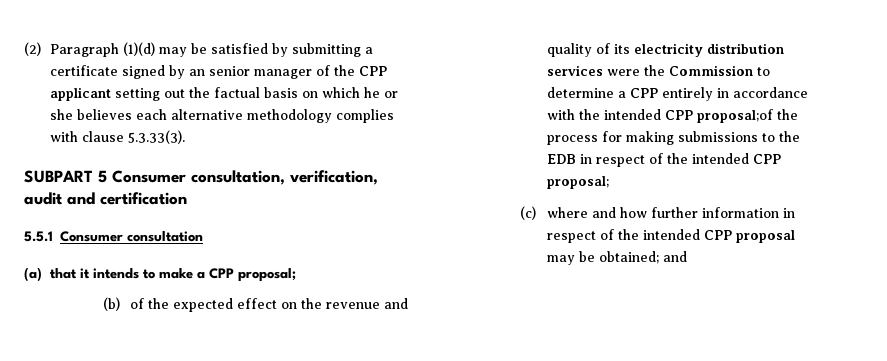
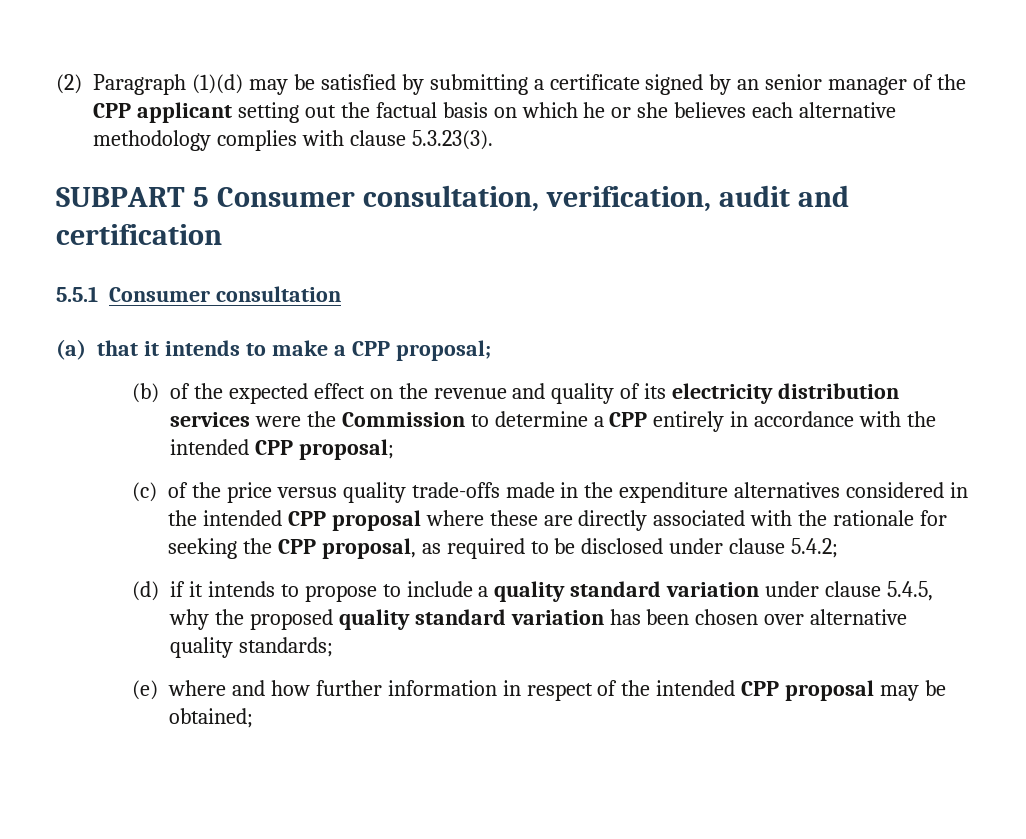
[128,130,186,144] 5.3.33(3). -> [411,130,493,150] 5.3.23(3).
[696,109,798,123] [546,131,800,145] [546,153,781,167] [546,176,609,189] [520,206,537,220] proposal;of the process for making submissions to the EDB in respect of the intended CPP proposal; // (c) -> [298,439,394,460] [131,482,969,503] [167,510,948,531] [167,538,839,559] [131,581,934,602] [168,609,908,630] [169,637,333,658] [131,680,158,700] proposal; // (c) of the price versus quality trade-offs made in the expenditure alternatives considered in the intended CPP proposal where these are directly associated with the rationale for seeking the CPP proposal, as required to be disclosed under clause 5.4.2; // (d) if it intends to propose to include a quality standard variation under clause 5.4.5, why the proposed quality standard variation has been chosen over alternative quality standards; // (e)
[662,251,687,262] and -> (253, 718) none

